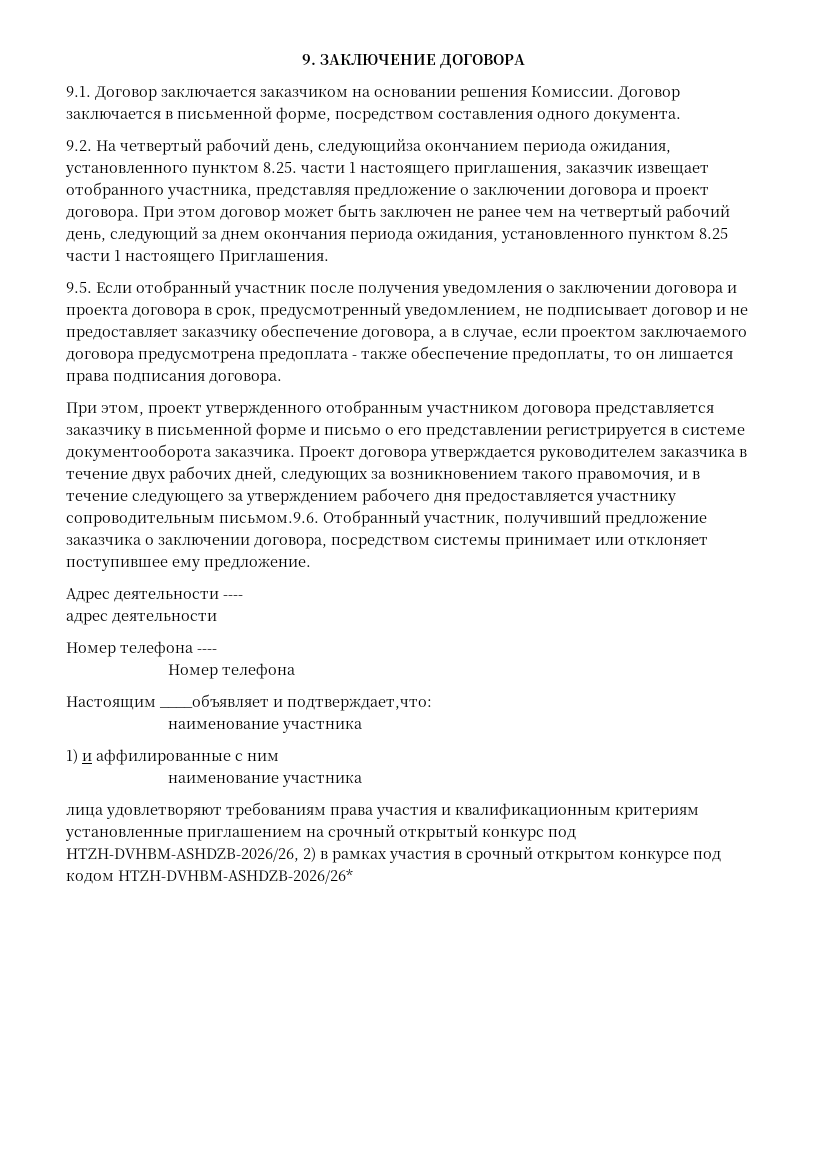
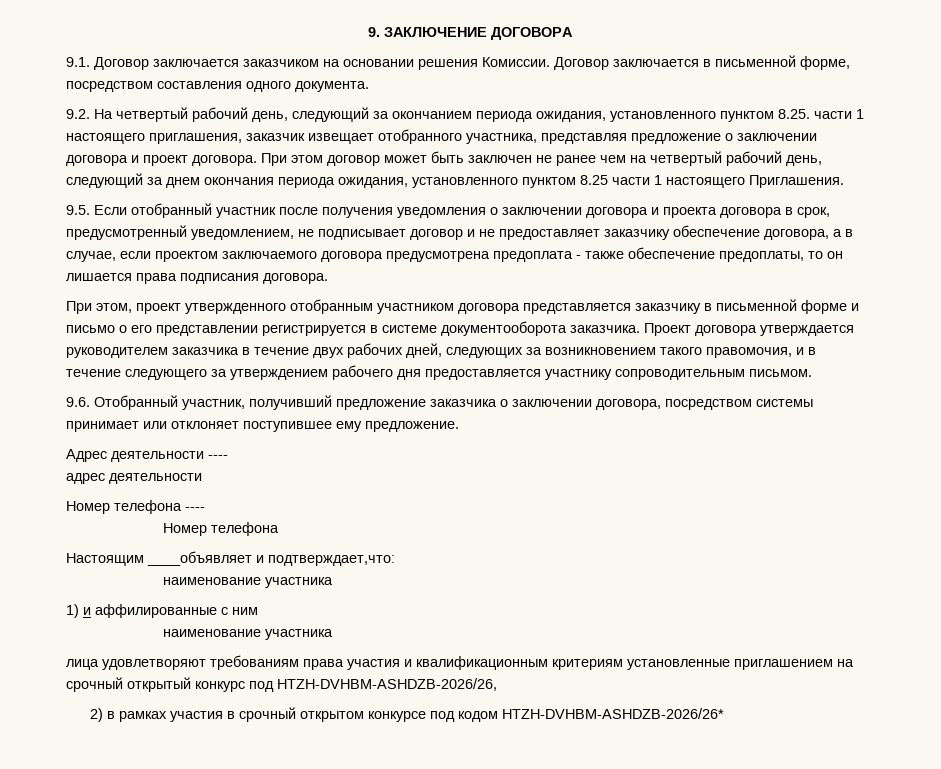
[318,139,421,155] следующийза -> [292,107,389,122] следующий за
[219,512,319,523] письмом.9.6. -> [749,369,812,377] [66,397,90,407] письмом. // 9.6.
(299, 855) none -> (497, 684) //

